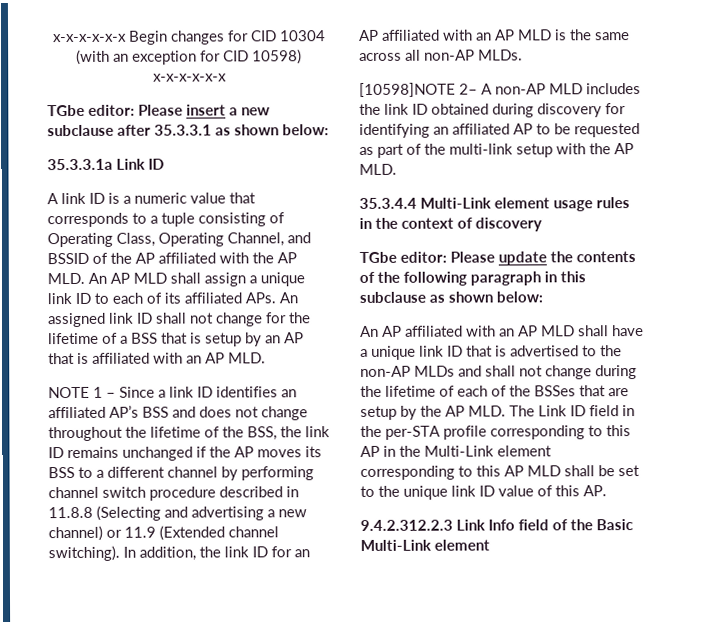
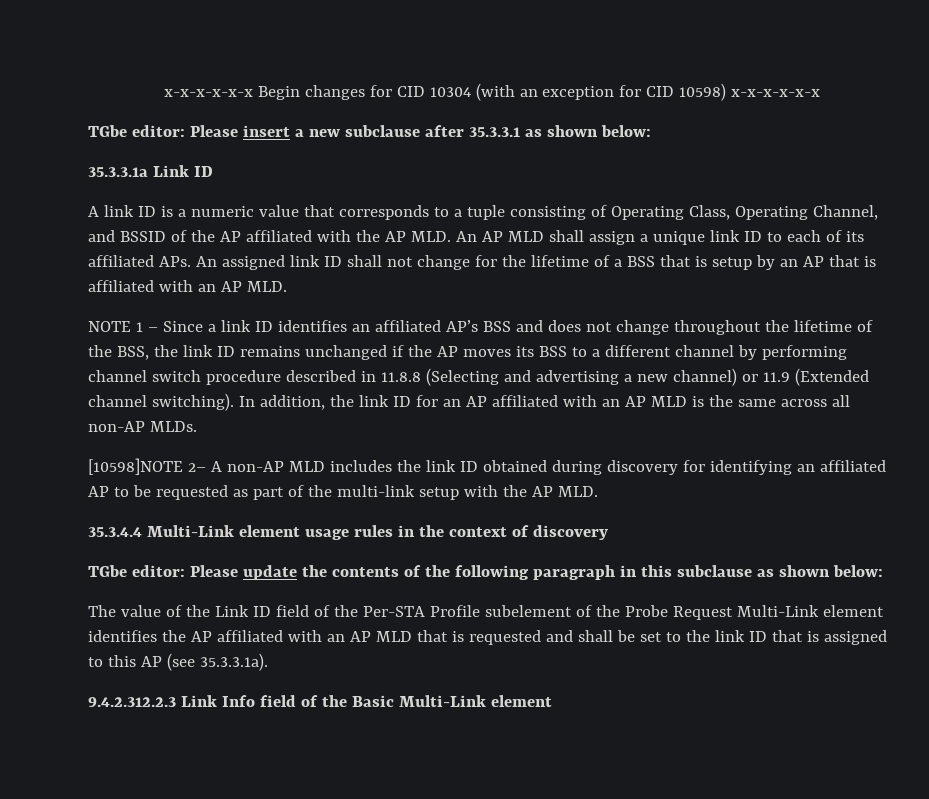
[360,325,644,337] [360,345,622,360] [360,365,637,380] [360,385,629,397] [360,405,635,420] [360,425,631,440] [360,445,552,457] [360,465,561,480] An AP affiliated with an AP MLD shall have a unique link ID that is advertised to the non-AP MLDs and shall not change during the lifetime of each of the BSSes that are setup by the AP MLD. The Link ID field in the per-STA profile corresponding to this AP in the Multi-Link element corresponding to this AP MLD -> [88,605,884,620] [88,630,573,645] The value of the Link ID field of the Per-STA Profile subelement of the Probe Request Multi-Link element identifies the AP affiliated with an AP MLD that is requested and
[403,485,607,500] unique link ID value of this AP. -> [714,630,887,645] [88,653,268,671] link ID that is assigned to this AP (see 35.3.3.1a).

